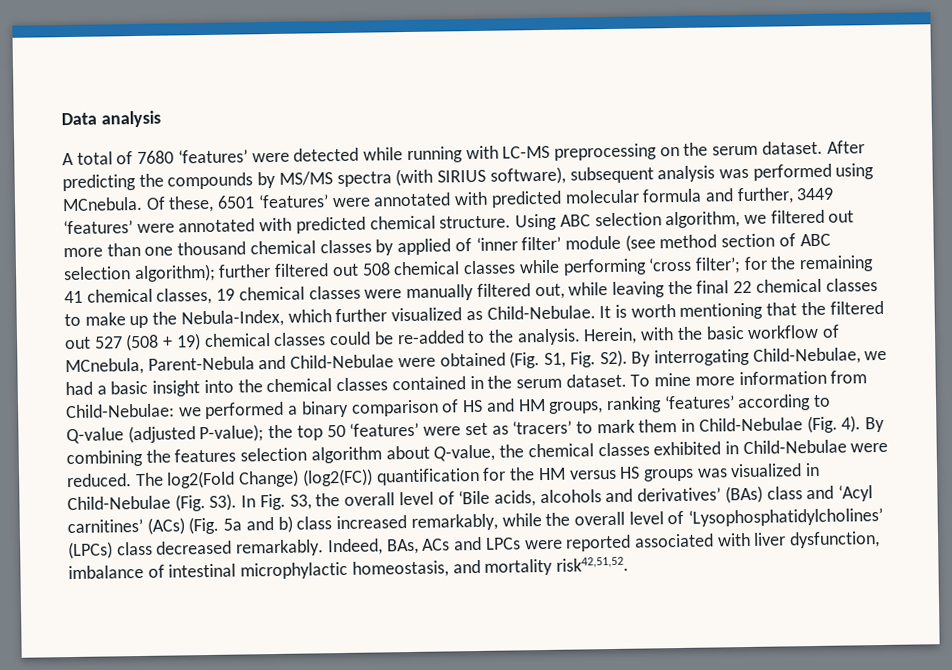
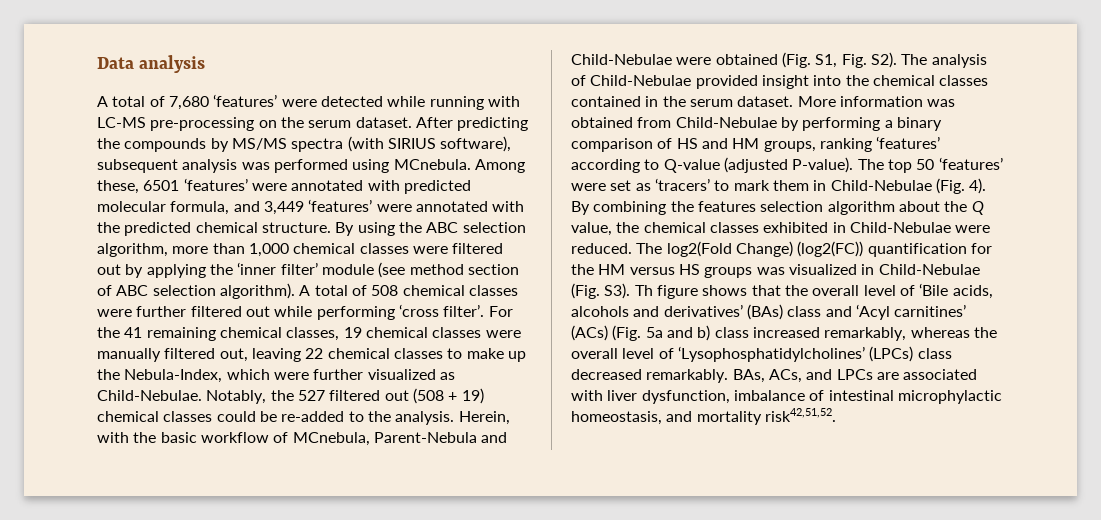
[137,150,175,165] 7680 -> [168,96,209,110] 7,680
[553,143,657,161] preprocessing -> [150,117,255,131] pre-processing
[145,196,166,210] Of -> [474,159,525,173] Among
[642,187,835,205] [63,217,293,235] formula and further, 3449 ‘features’ were annotated with -> [170,199,525,215] [97,222,120,233] formula, and 3,449 ‘features’ were annotated with the
[515,209,855,231] [63,238,472,258] Using ABC selection algorithm, we filtered out more than one thousand chemical classes by applied of -> [335,222,526,236] [97,243,504,257] [97,264,233,278] By using the ABC selection algorithm, more than 1,000 chemical classes were filtered out by applying the
[133,255,875,283] [64,290,83,304] algorithm); further filtered out 508 chemical classes while performing ‘cross filter’; for the remaining 41 -> [219,283,518,299] [97,304,513,320] [97,327,216,341] algorithm). A total of 508 chemical classes were further filtered out while performing ‘cross filter’. For the 41 remaining
[568,280,730,298] while leaving the final -> [251,348,301,362] leaving
(332, 316) none -> [273,372,309,380] were
[599,300,884,320] [64,336,123,350] It is worth mentioning that the filtered out 527 -> [206,390,409,404] Notably, the 527 filtered out
[631,347,888,367] [65,380,149,396] By interrogating Child-Nebulae, we had a basic -> [901,54,987,68] [571,75,758,89] The analysis of Child-Nebulae provided
[630,370,868,387] [65,401,285,420] To mine more information from Child-Nebulae: we performed -> [797,96,956,107] [571,117,881,131] More information was obtained from Child-Nebulae by performing
[199,424,294,443] P-value); the -> [792,157,884,173] P-value). The
[433,444,496,462] Q-value, -> [944,201,984,215] [571,222,612,236] the Q value,
[241,493,312,511] In Fig. S3, -> [634,285,781,299] Th figure shows that
[501,513,542,527] while -> [910,327,970,338] whereas
[327,534,632,556] Indeed, BAs, ACs and LPCs were reported -> [732,369,899,383] BAs, ACs, and LPCs are

